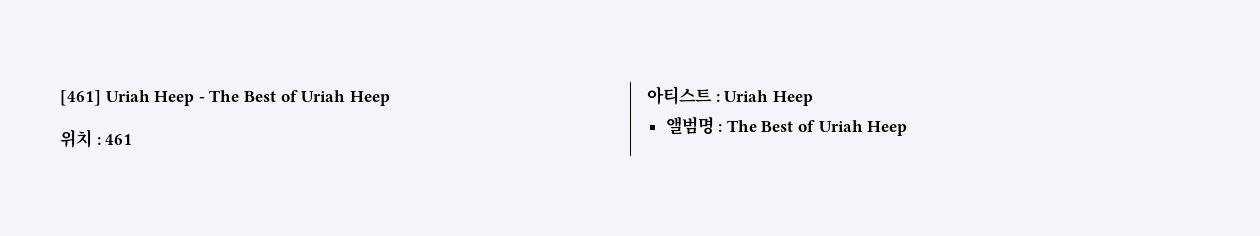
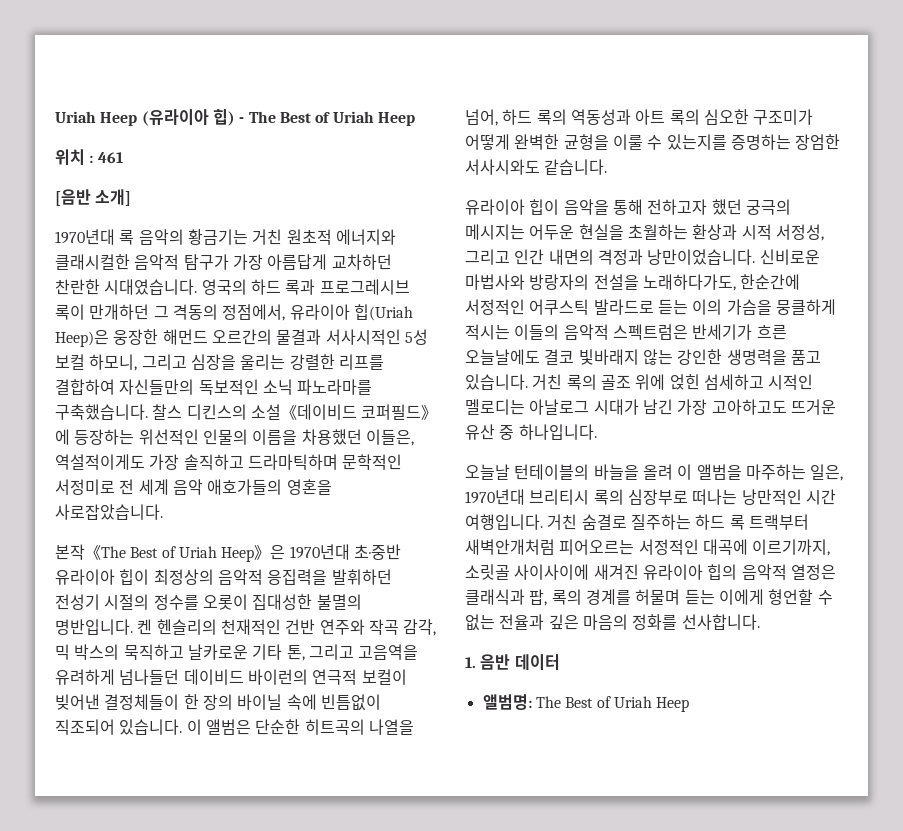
[60,90,195,106] [461] Uriah Heep -> [55,109,235,126] Uriah Heep (유라이아 힙)
[647,86,813,106] [665,116,908,136] 아티스트 : Uriah Heep // 앨범명 : The Best of Uriah Heep -> [55,189,132,206] [55,229,396,245] [55,254,392,270] [55,279,410,295] [55,304,413,321] [55,329,428,347] [55,354,384,371] [55,379,373,395] [55,404,438,420] [55,429,414,446] [55,454,403,470] [55,479,332,495] [55,504,163,520] [55,544,401,562] [55,569,392,585] [55,594,362,610] [55,619,437,636] [55,644,419,661] [55,669,407,685] [55,694,381,711] [55,719,414,735] [465,109,814,126] [465,134,841,150] [465,159,608,175] [465,199,791,215] [465,224,824,241] [465,249,820,265] [465,274,801,291] [465,299,836,315] [465,324,787,340] [465,349,821,365] [465,374,814,390] [465,399,836,415] [465,424,597,440] [465,464,844,481] [465,489,836,505] [465,514,809,530] [465,539,831,556] [465,564,836,580] [465,589,833,606] [465,614,760,631] [465,654,560,671] [482,694,690,712] [음반 소개] // 1970년대 록 음악의 황금기는 거친 원초적 에너지와 클래시컬한 음악적 탐구가 가장 아름답게 교차하던 찬란한 시대였습니다. 영국의 하드 록과 프로그레시브 록이 만개하던 그 격동의 정점에서, 유라이아 힙(Uriah Heep)은 웅장한 해먼드 오르간의 물결과 서사시적인 5성 보컬 하모니, 그리고 심장을 울리는 강렬한 리프를 결합하여 자신들만의 독보적인 소닉 파노라마를 구축했습니다. 찰스 디킨스의 소설《데이비드 코퍼필드》에 등장하는 위선적인 인물의 이름을 차용했던 이들은, 역설적이게도 가장 솔직하고 드라마틱하며 문학적인 서정미로 전 세계 음악 애호가들의 영혼을 사로잡았습니다. // 본작《The Best of Uriah Heep》은 1970년대 초·중반 유라이아 힙이 최정상의 음악적 응집력을 발휘하던 전성기 시절의 정수를 오롯이 집대성한 불멸의 명반입니다. 켄 헨슬리의 천재적인 건반 연주와 작곡 감각, 믹 박스의 묵직하고 날카로운 기타 톤, 그리고 고음역을 유려하게 넘나들던 데이비드 바이런의 연극적 보컬이 빚어낸 결정체들이 한 장의 바이닐 속에 빈틈없이 직조되어 있습니다. 이 앨범은 단순한 히트곡의 나열을 넘어, 하드 록의 역동성과 아트 록의 심오한 구조미가 어떻게 완벽한 균형을 이룰 수 있는지를 증명하는 장엄한 서사시와도 같습니다. // 유라이아 힙이 음악을 통해 전하고자 했던 궁극의 메시지는 어두운 현실을 초월하는 환상과 시적 서정성, 그리고 인간 내면의 격정과 낭만이었습니다. 신비로운 마법사와 방랑자의 전설을 노래하다가도, 한순간에 서정적인 어쿠스틱 발라드로 듣는 이의 가슴을 뭉클하게 적시는 이들의 음악적 스펙트럼은 반세기가 흐른 오늘날에도 결코 빛바래지 않는 강인한 생명력을 품고 있습니다. 거친 록의 골조 위에 얹힌 섬세하고 시적인 멜로디는 아날로그 시대가 남긴 가장 고아하고도 뜨거운 유산 중 하나입니다. // 오늘날 턴테이블의 바늘을 올려 이 앨범을 마주하는 일은, 1970년대 브리티시 록의 심장부로 떠나는 낭만적인 시간 여행입니다. 거친 숨결로 질주하는 하드 록 트랙부터 새벽안개처럼 피어오르는 서정적인 대곡에 이르기까지, 소릿골 사이사이에 새겨진 유라이아 힙의 음악적 열정은 클래식과 팝, 록의 경계를 허물며 듣는 이에게 형언할 수 없는 전율과 깊은 마음의 정화를 선사합니다. // 1. 음반 데이터 // 앨범명: The Best of Uriah Heep

